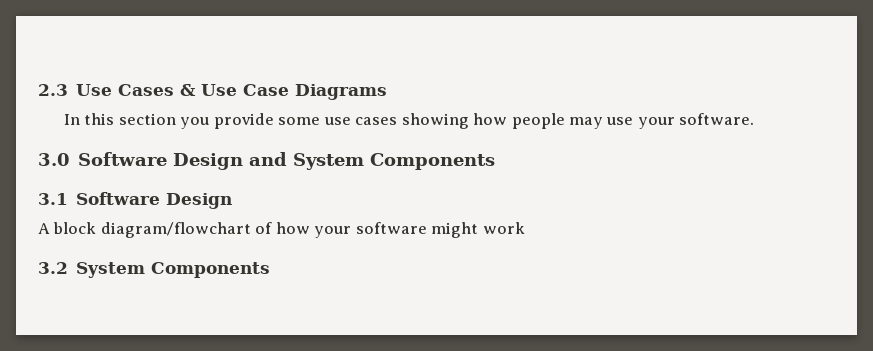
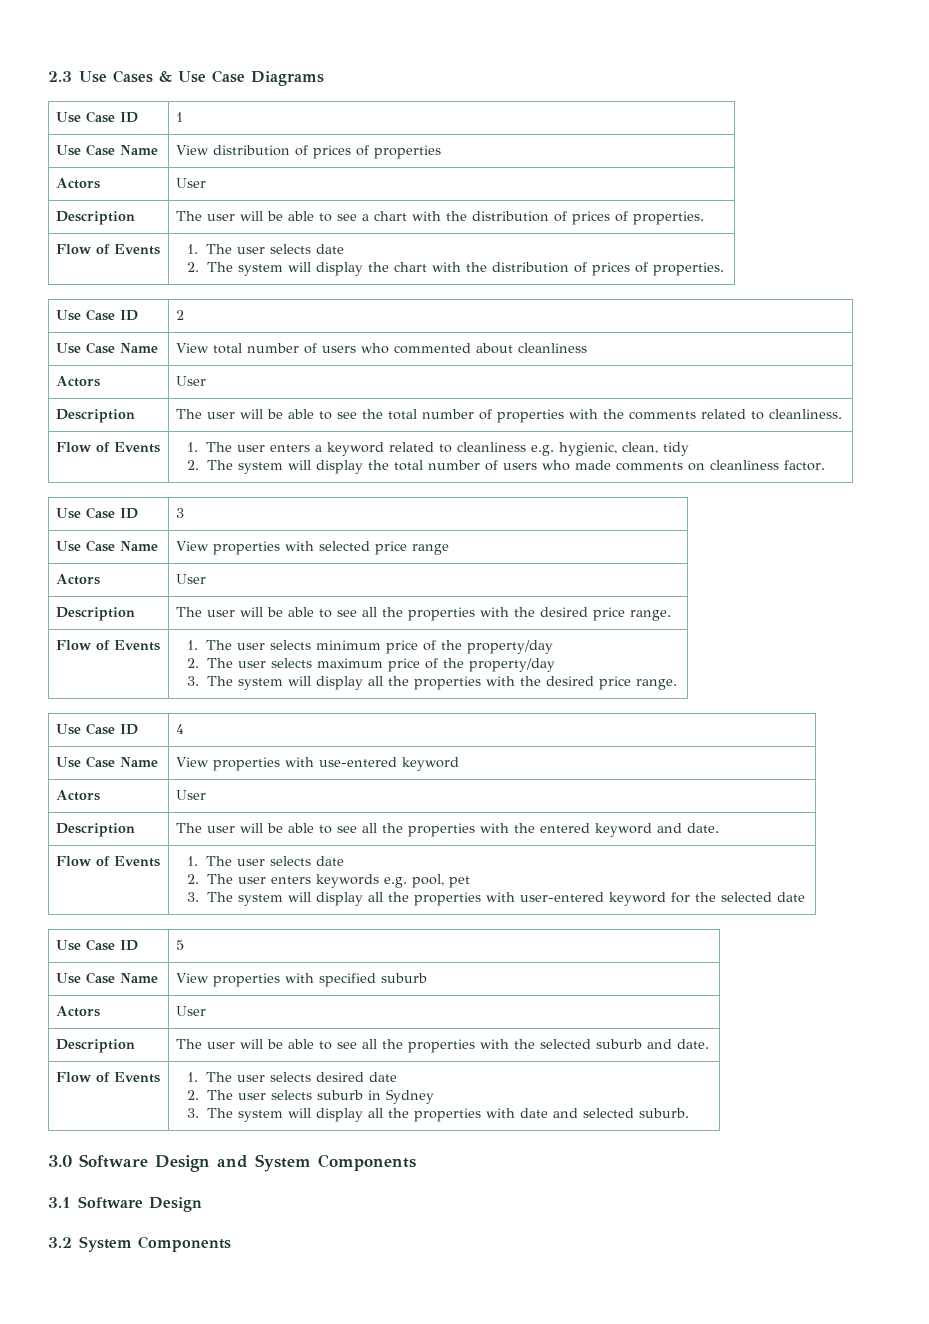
[64,113,755,129] // In this section you provide some use cases showing how people may use your software. -> [55,111,138,123] [175,112,183,122] [55,144,158,156] [175,145,441,159] [55,178,100,189] [175,178,206,188] [55,211,135,225] [175,211,704,225] [55,244,160,255] [187,244,344,254] [187,262,724,276] [55,309,138,321] [175,310,184,320] [55,342,158,354] [175,343,587,354] [55,376,100,387] [175,376,206,386] [55,409,135,423] [175,409,842,423] [55,442,160,453] [187,442,689,456] [187,460,825,474] [55,507,138,519] [175,508,184,518] [55,540,158,552] [175,541,449,555] [55,574,100,585] [175,574,206,584] [55,607,135,621] [175,607,671,621] [55,640,160,651] [187,640,553,654] [187,658,555,672] [187,676,677,690] [55,723,138,735] [175,724,184,734] [55,756,158,768] [175,757,459,771] [55,790,100,801] [175,790,206,800] [55,823,135,837] [175,823,719,837] [55,856,160,867] [187,856,344,866] [187,874,470,888] [187,892,805,906] [55,939,138,951] [175,940,184,950] [55,972,158,984] [175,973,427,987] [55,1006,100,1017] [175,1006,206,1016] [55,1039,135,1053] [175,1039,709,1053] [55,1072,160,1083] [187,1072,397,1082] [187,1089,434,1104] [187,1108,689,1122] // Use Case ID | 1 // Use Case Name | View distribution of prices of properties // Actors | User // Description | The user will be able to see a chart with the distribution of prices of properties. // Flow of Events | 1. The user selects date // 2. The system will display the chart with the distribution of prices of properties. // Use Case ID | 2 // Use Case Name | View total number of users who commented about cleanliness // Actors | User // Description | The user will be able to see the total number of properties with the comments related to cleanliness. // Flow of Events | 1. The user enters a keyword related to cleanliness e.g. hygienic, clean, tidy // 2. The system will display the total number of users who made comments on cleanliness factor. // Use Case ID | 3 // Use Case Name | View properties with selected price range // Actors | User // Description | The user will be able to see all the properties with the desired price range. // Flow of Events | 1. The user selects minimum price of the property/day // 2. The user selects maximum price of the property/day // 3. The system will display all the properties with the desired price range. // Use Case ID | 4 // Use Case Name | View properties with use-entered keyword // Actors | User // Description | The user will be able to see all the properties with the entered keyword and date. // Flow of Events | 1. The user selects date // 2. The user enters keywords e.g. pool, pet // 3. The system will display all the properties with user-entered keyword for the selected date // Use Case ID | 5 // Use Case Name | View properties with specified suburb // Actors | User // Description | The user will be able to see all the properties with the selected suburb and date. // Flow of Events | 1. The user selects desired date // 2. The user selects suburb in Sydney // 3. The system will display all the properties with date and selected suburb.
[38,222,525,238] // A block diagram/flowchart of how your software might work -> (203, 1204) none

